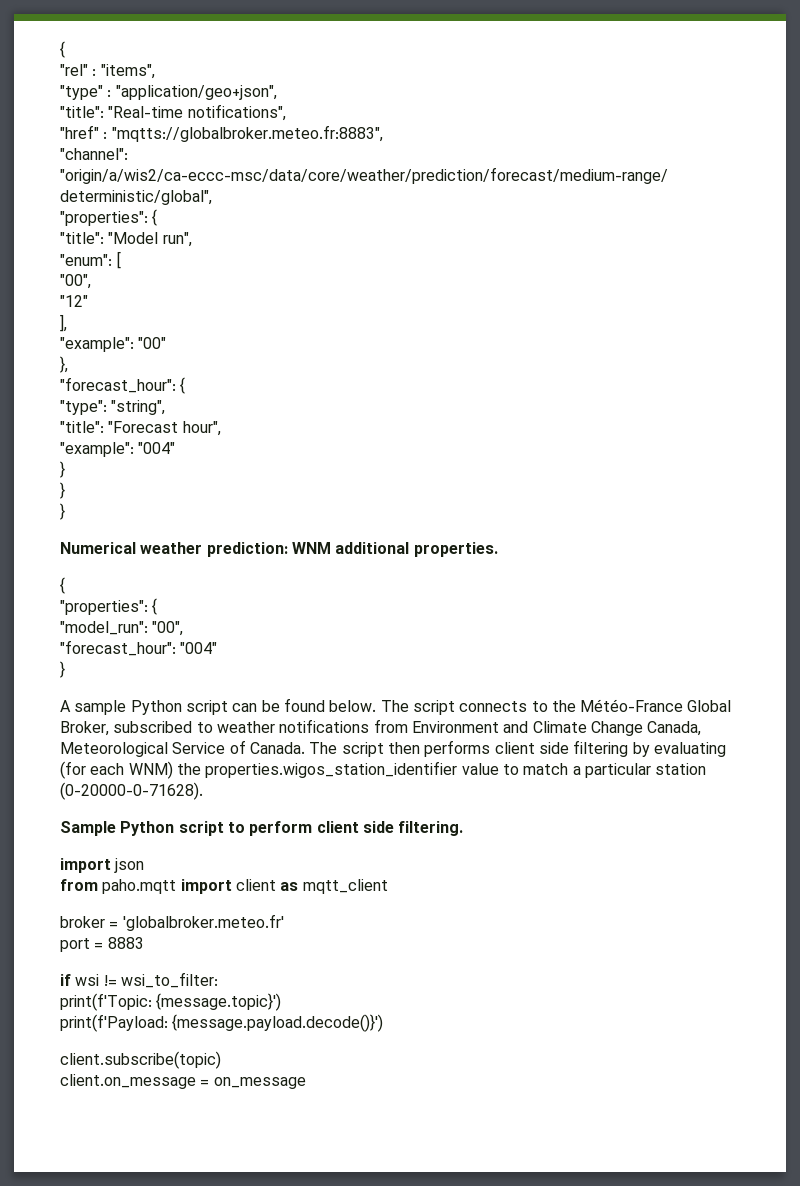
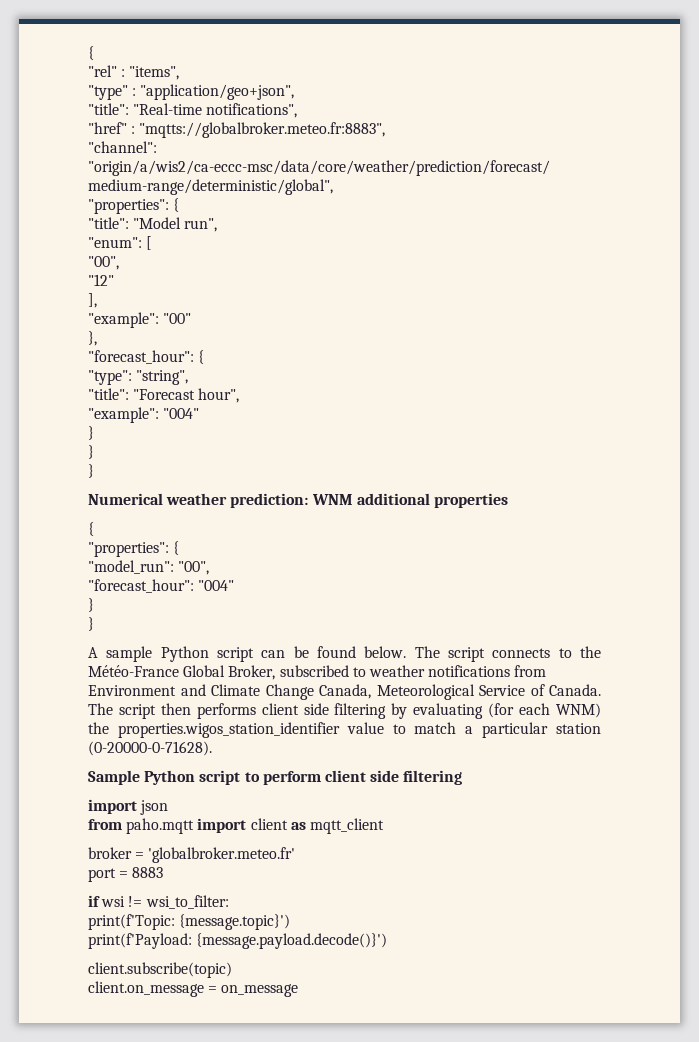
[413,542,498,557] properties. -> [433,493,508,508] properties
(65, 669) none -> [88,617,94,631] // }
[398,821,464,836] filtering. -> [403,770,463,785] filtering

